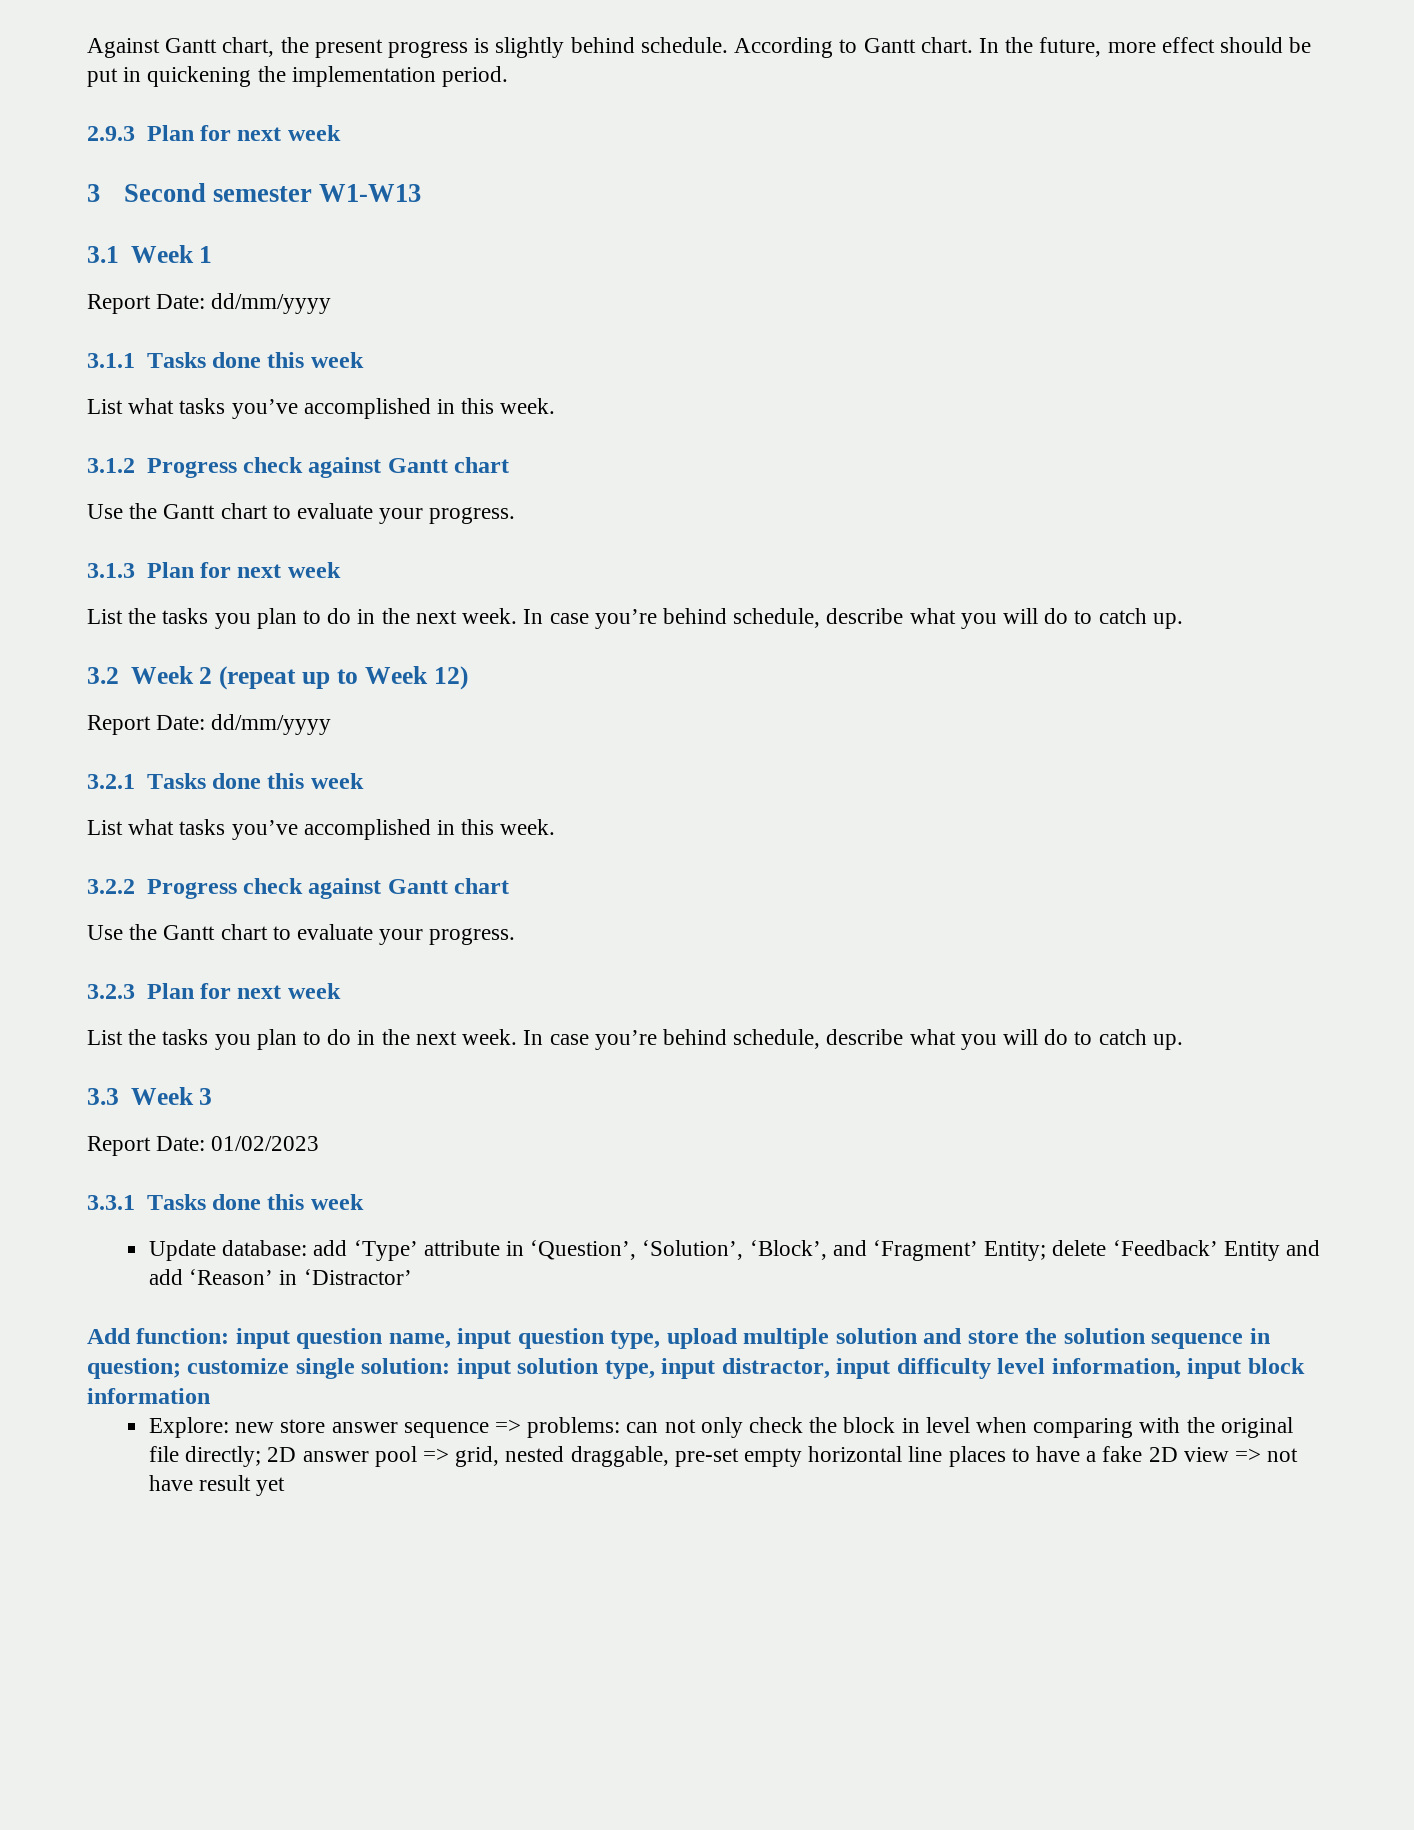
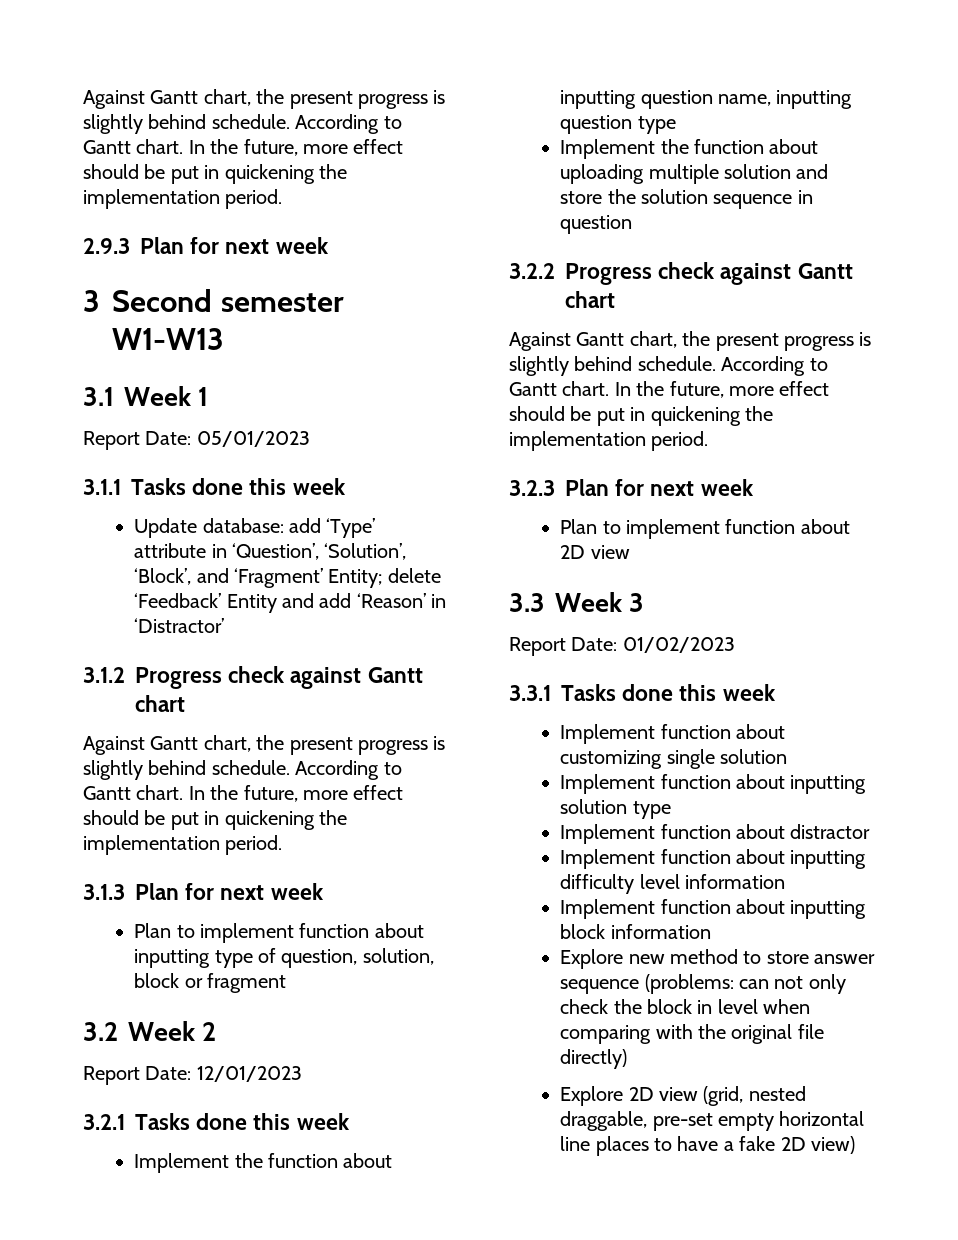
[211,293,332,314] [87,352,364,368] [87,398,556,419] [87,457,510,478] [87,503,516,524] [87,562,341,578] [87,608,1183,629] [87,666,468,690] [87,714,332,735] [87,773,364,789] [87,819,556,840] [87,878,510,899] [87,924,516,945] [87,983,341,999] [87,1029,1183,1050] [87,1087,213,1105] [87,1136,320,1156] [87,1195,135,1210] dd/mm/yyyy // 3.1.1 Tasks done this week // List what tasks you’ve accomplished in this week. // 3.1.2 Progress check against Gantt chart // Use the Gantt chart to evaluate your progress. // 3.1.3 Plan for next week // List the tasks you plan to do in the next week. In case you’re behind schedule, describe what you will do to catch up. // 3.2 Week 2 (repeat up to Week 12) // Report Date: dd/mm/yyyy // 3.2.1 Tasks done this week // List what tasks you’ve accomplished in this week. // 3.2.2 Progress check against Gantt chart // Use the Gantt chart to evaluate your progress. // 3.2.3 Plan for next week // List the tasks you plan to do in the next week. In case you’re behind schedule, describe what you will do to catch up. // 3.3 Week 3 // Report Date: 01/02/2023 // 3.3.1 -> [196,431,310,447] [83,479,121,495] 05/01/2023 // 3.1.1
[87,1328,738,1349] Add function: input question name, input question type, upload -> [83,666,423,689] [135,695,185,712] [83,735,446,755] [83,760,402,780] [83,785,404,802] [83,810,347,830] [83,835,283,855] [83,883,324,900] [134,923,424,943] [134,948,434,968] [134,973,287,993] [83,1021,217,1041] [83,1066,302,1085] [83,1113,350,1130] [134,1153,393,1173] [560,90,853,109] [560,115,676,134] [560,139,819,159] [560,164,645,184] 3.1.2 Progress check against Gantt chart // Against Gantt chart, the present progress is slightly behind schedule. According to Gantt chart. In the future, more effect should be put in quickening the implementation period. // 3.1.3 Plan for next week // Plan to implement function about inputting type of question, solution, block or fragment // 3.2 Week 2 // Report Date: 12/01/2023 // 3.2.1 Tasks done this week // Implement the function about inputting question name, inputting question type // Implement the function about uploading
[87,1358,1305,1379] [87,1388,210,1404] [148,1417,275,1438] question; customize single solution: input solution type, input distractor, input difficulty level information, input block information // Explore: new -> [560,215,633,234] [509,262,853,285] [565,291,615,308] [509,331,872,351] [509,356,828,376] [509,381,830,398] [509,406,773,426] [509,431,709,451] [509,479,754,496] [560,519,850,539] [560,545,630,559] [509,592,645,612] [509,637,735,656] [509,684,776,701] [560,724,786,744] [560,749,788,769] [560,774,867,794] [560,799,671,819] [560,824,871,844] [560,849,867,869] [560,874,786,894] [560,899,867,919] [560,924,711,939] [560,949,762,969] question // 3.2.2 Progress check against Gantt chart // Against Gantt chart, the present progress is slightly behind schedule. According to Gantt chart. In the future, more effect should be put in quickening the implementation period. // 3.2.3 Plan for next week // Plan to implement function about 2D view // 3.3 Week 3 // Report Date: 01/02/2023 // 3.3.1 Tasks done this week // Implement function about customizing single solution // Implement function about inputting solution type // Implement function about distractor // Implement function about inputting difficulty level information // Implement function about inputting block information // Explore new method to
[494,1417,621,1438] => problems: -> [644,974,734,994] (problems:
[185,1446,500,1467] directly; 2D answer pool => grid, -> [560,1049,628,1069] [560,1086,744,1106] directly) // Explore 2D view (grid,
[1183,1447,1299,1462] [148,1475,286,1496] view => not have result yet -> [811,1136,856,1154] view)

